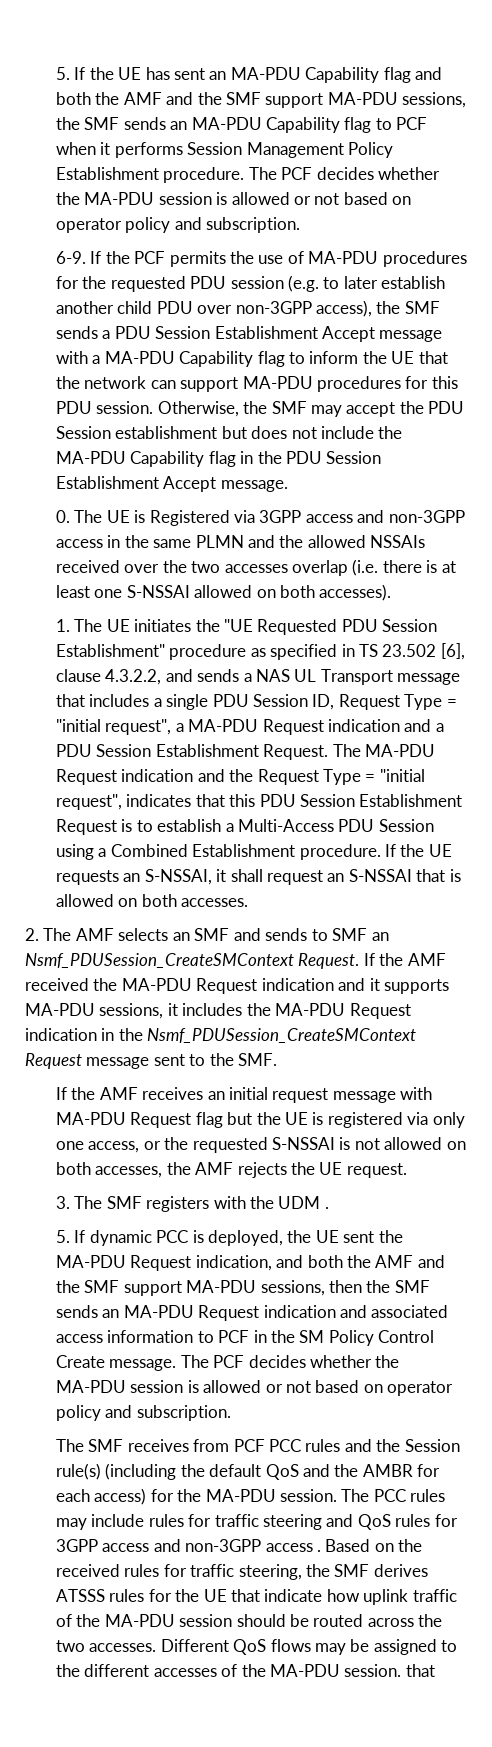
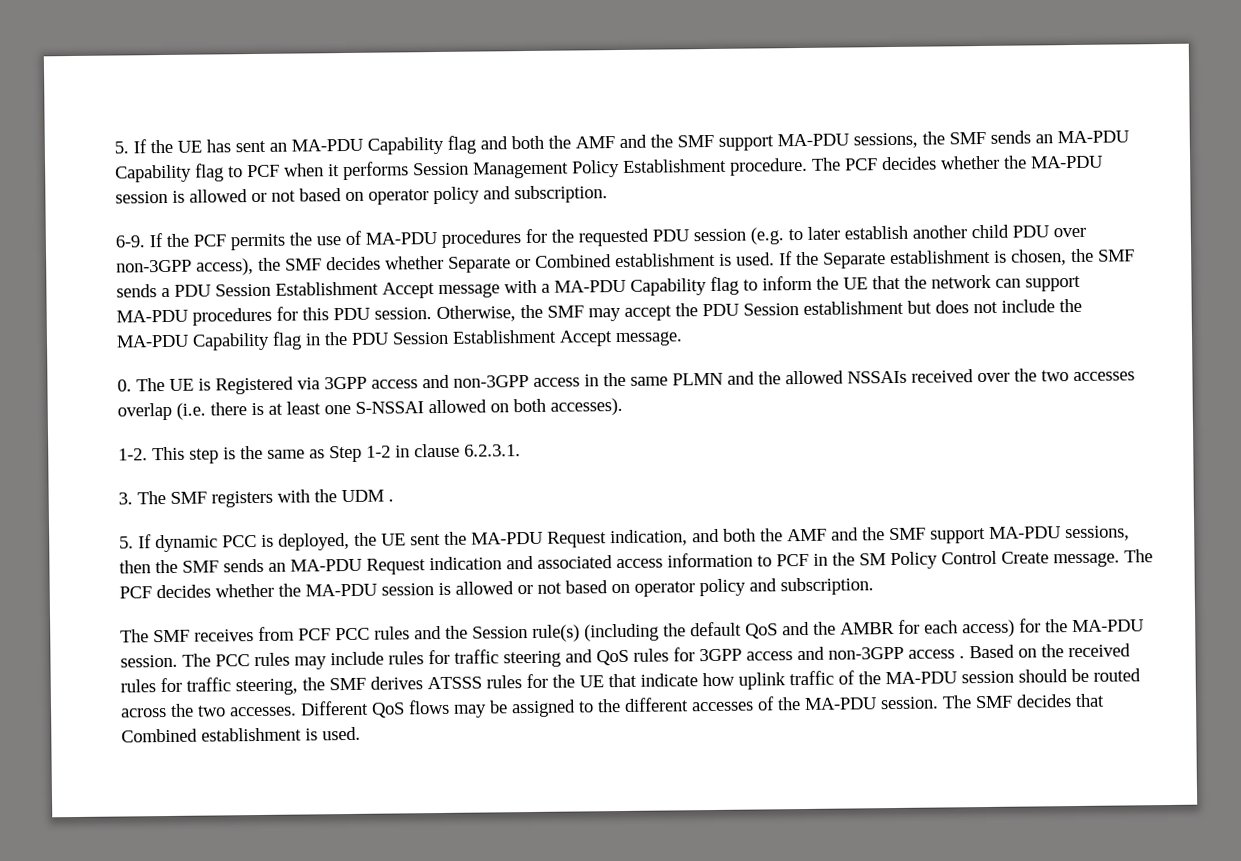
(440, 307) none -> [325,248,1135,273] decides whether Separate or Combined establishment is used. If the Separate establishment is chosen, the SMF
[55,619,438,635] [55,643,465,660] [55,669,461,685] [55,694,457,710] [55,719,444,735] [55,744,435,760] [55,769,425,785] [55,794,463,810] [55,819,434,835] [55,844,452,860] [55,869,461,885] [55,894,249,907] [25,928,389,941] [25,953,446,969] [25,978,450,994] [25,1003,411,1019] [25,1028,417,1043] [25,1053,278,1069] [55,1087,433,1103] [55,1112,465,1128] [55,1137,466,1153] [55,1162,407,1178] 1. The UE initiates the "UE Requested PDU Session Establishment" procedure as specified in TS 23.502 [6], clause 4.3.2.2, and sends a NAS UL Transport message that includes a single PDU Session ID, Request Type = "initial request", a MA-PDU Request indication and a PDU Session Establishment Request. The MA-PDU Request indication and the Request Type = "initial request", indicates that this PDU Session Establishment Request is to establish a Multi-Access PDU Session using a Combined Establishment procedure. If the UE requests an S-NSSAI, it shall request an S-NSSAI that is allowed on both accesses. // 2. The AMF selects an SMF and sends to SMF an Nsmf_PDUSession_CreateSMContext Request. If the AMF received the MA-PDU Request indication and it supports MA-PDU sessions, it includes the MA-PDU Request indication in the Nsmf_PDUSession_CreateSMContext Request message sent to the SMF. // If the AMF receives an initial request message with MA-PDU Request flag but the UE is registered via only one access, or the requested S-NSSAI is not allowed on both accesses, the AMF rejects the UE request. -> [117,443,521,464] 1-2. This step is the same as Step 1-2 in clause 6.2.3.1.
[405,1664,435,1677] that -> [941,693,1105,709] [120,726,361,743] The SMF decides that Combined establishment is used.

